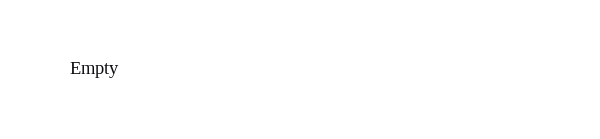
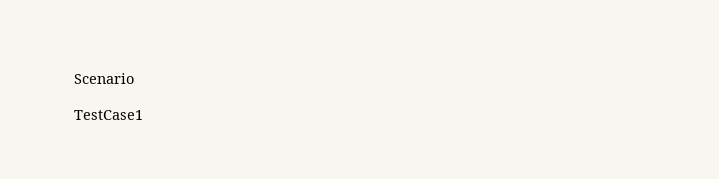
[70,62,119,78] Empty -> [74,73,134,84] [74,110,143,120] Scenario // TestCase1

